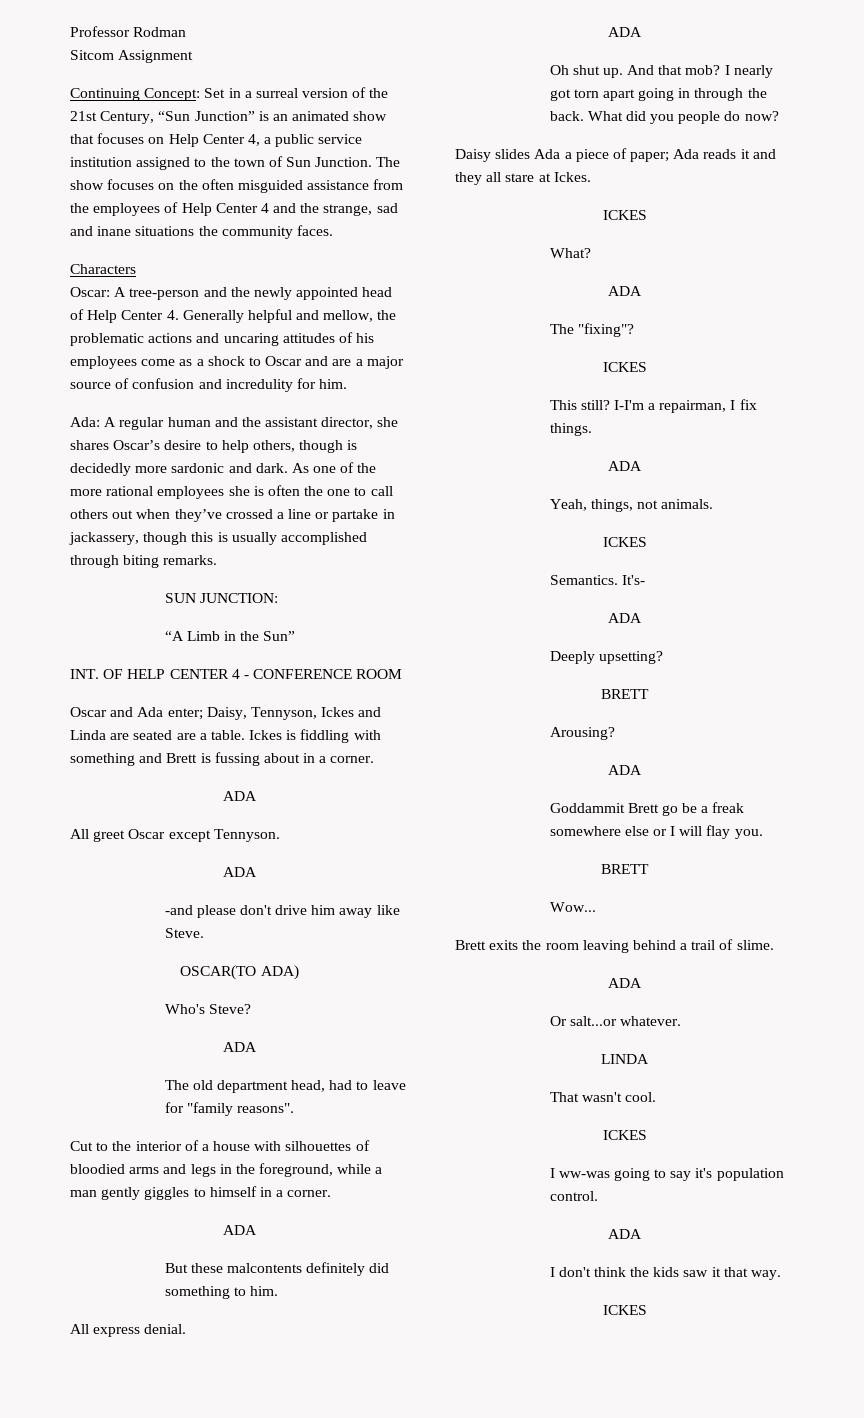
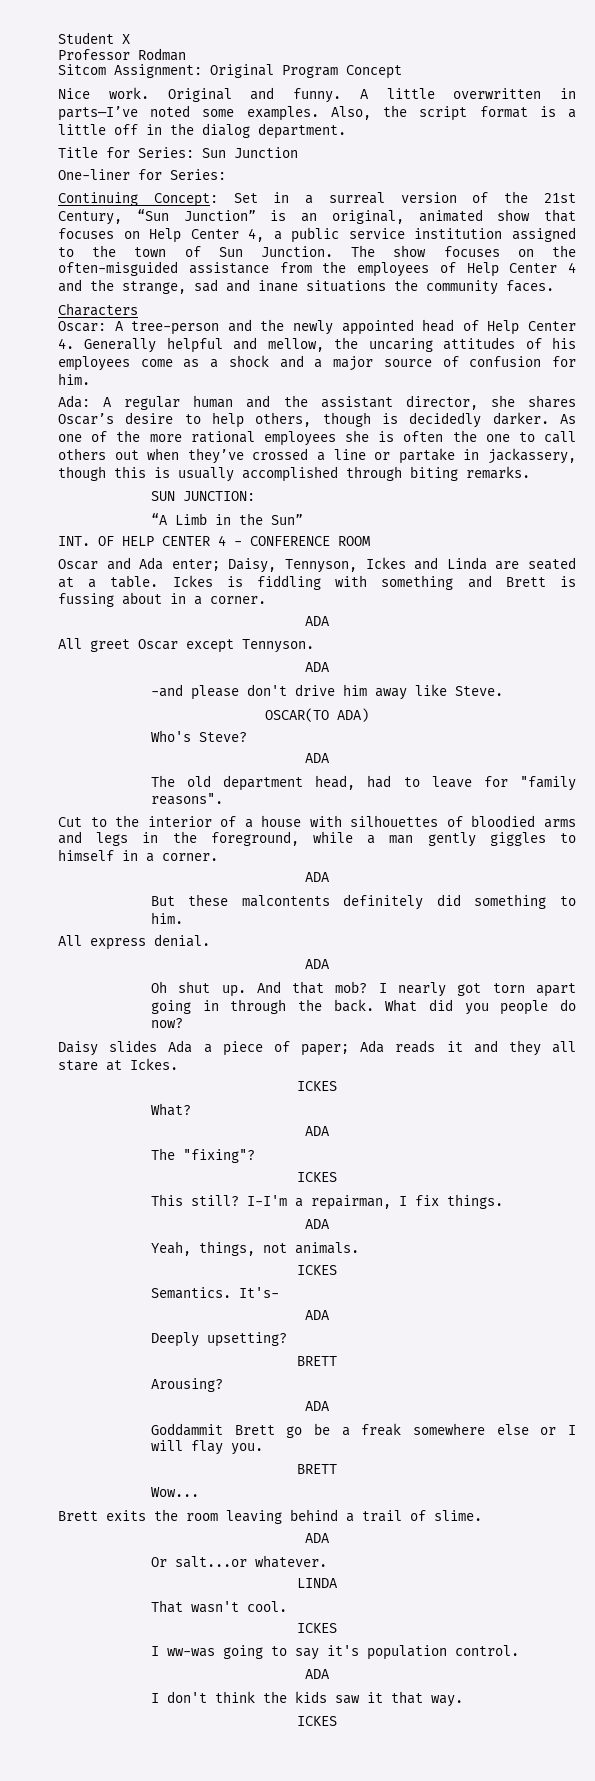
(70, 31) none -> [58,32,130,44] Student X //
[118,50,194,63] Assignment -> [114,64,402,79] [58,87,576,103] [58,105,576,121] [58,123,346,139] [58,147,298,158] [58,169,226,180] Assignment: Original Program Concept // Nice work. Original and funny. A little overwritten in parts—I’ve noted some examples. Also, the script format is a little off in the dialog department. // Title for Series: Sun Junction // One-liner for Series:
(288, 117) none -> [331,210,404,224] original,
[201,179,303,193] often misguided -> [58,261,178,276] often-misguided
[70,333,220,346] problematic actions and -> (359, 343) none
[248,356,352,366] to Oscar and are -> [279,355,304,368] and
[198,379,293,392] and incredulity -> (542, 361) none
[135,463,288,473] more sardonic and dark. -> [492,412,549,425] darker.
[176,733,196,740] are -> [58,577,74,588] at

